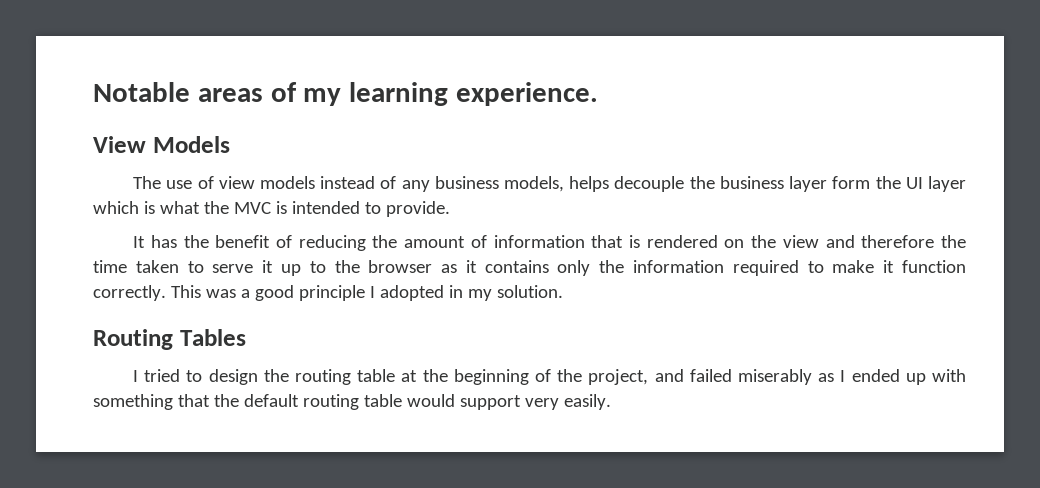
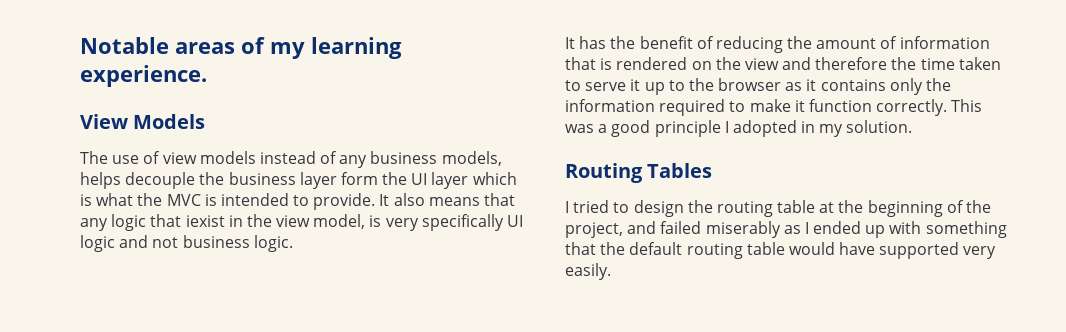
(450, 209) none -> [379,193,516,206] [80,214,524,231] [80,235,293,252] It also means that any logic that iexist in the view model, is very specifically UI logic and not business logic.
[459,395,521,410] support -> [839,242,960,259] have supported

